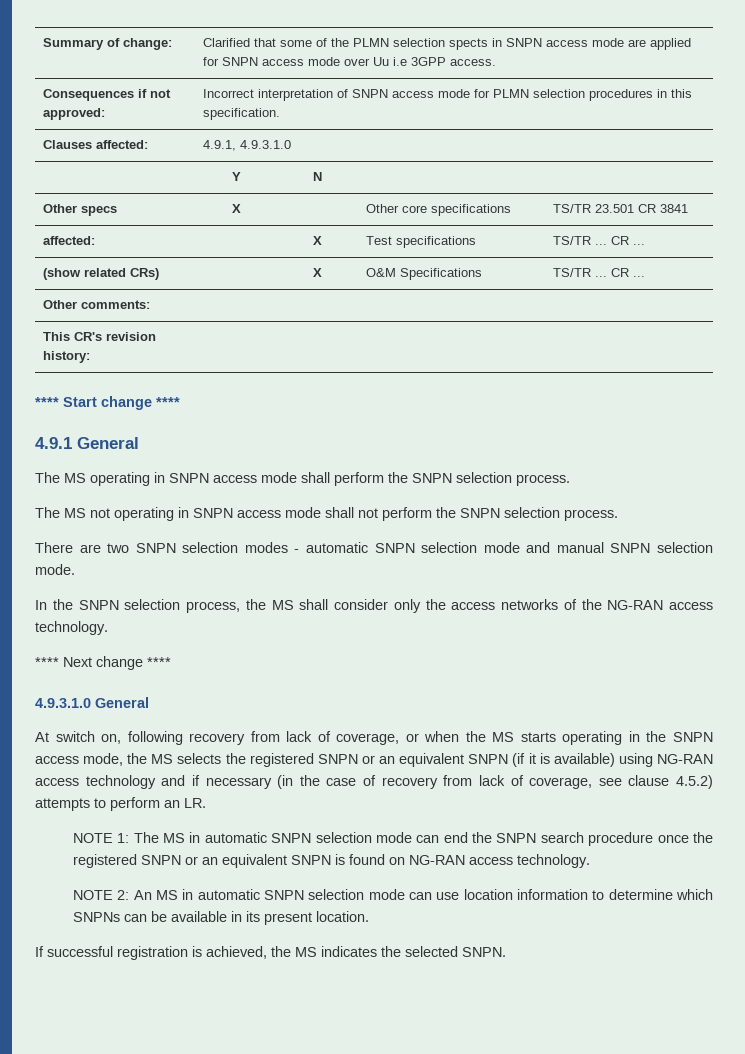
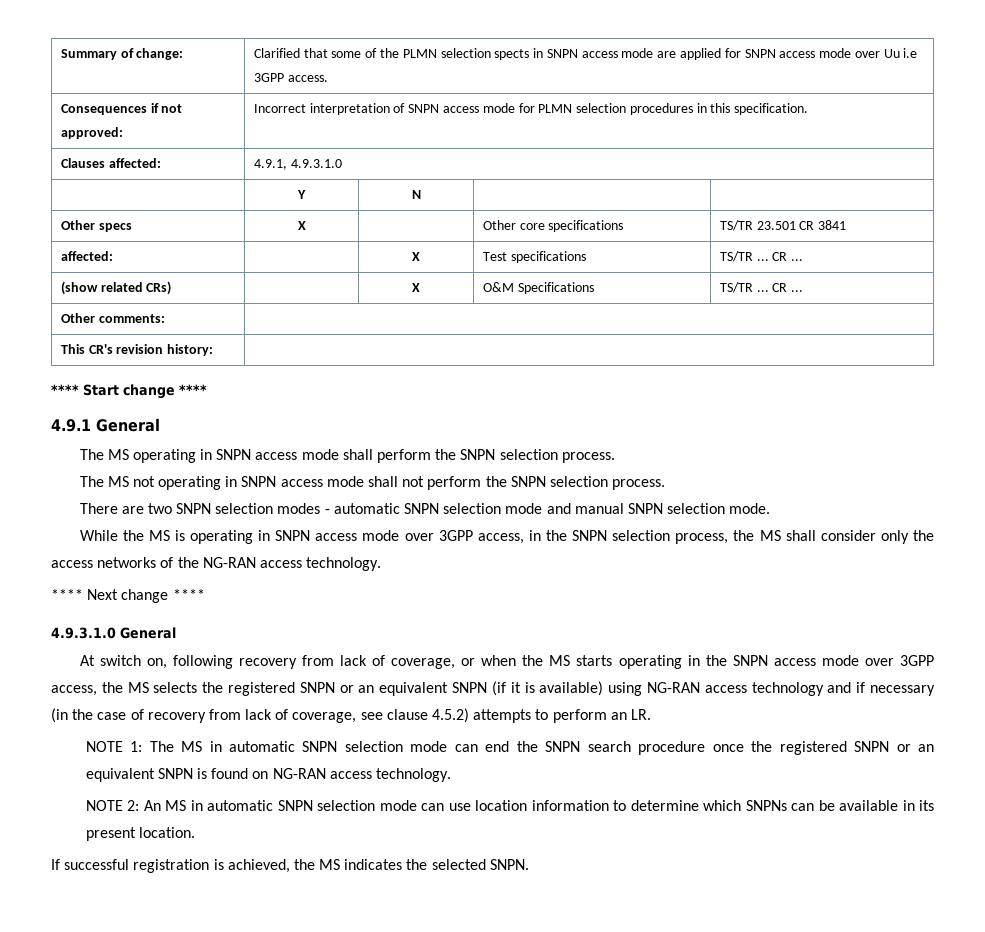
[35,600,47,610] In -> [79,530,541,544] While the MS is operating in SNPN access mode over 3GPP access, in
[83,753,124,766] mode, -> [821,655,935,666] [51,685,97,696] mode over 3GPP access,

